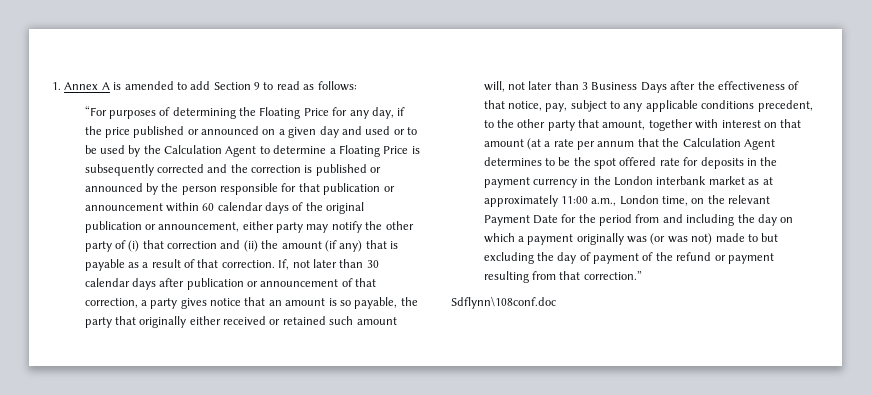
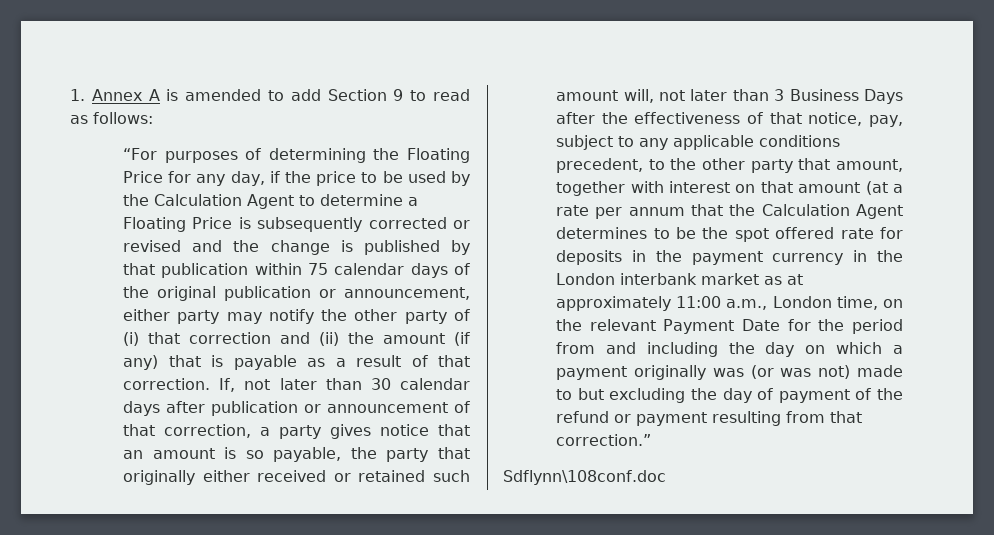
[133,126,405,138] published or announced on a given day and used or -> (357, 178) none
(204, 168) none -> [453,220,471,229] [123,240,182,252] or revised
[251,165,302,173] correction -> [270,240,330,255] change
[370,167,382,173] [84,183,395,195] [84,202,215,212] or announced by the person responsible for that publication or announcement within 60 -> [451,240,471,255] [123,263,329,278] by that publication within 75

